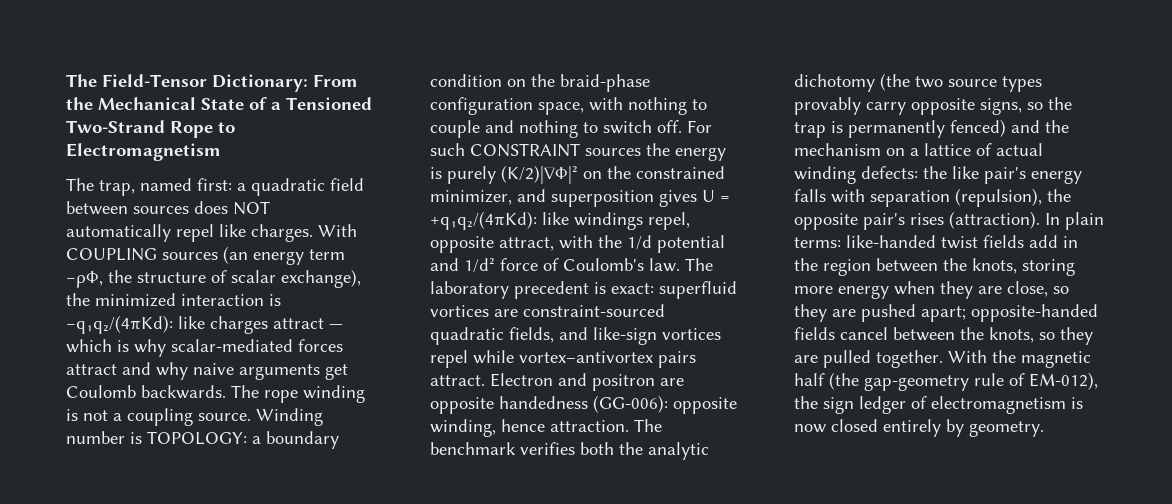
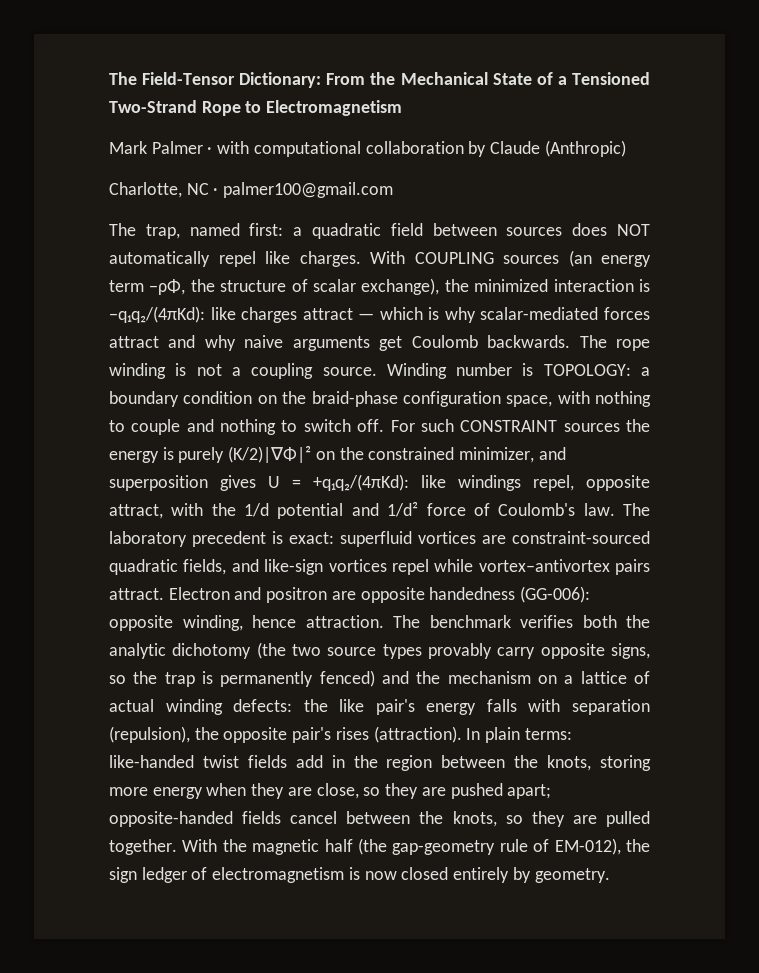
(221, 152) none -> [109,140,626,157] [109,182,394,198] // Mark Palmer · with computational collaboration by Claude (Anthropic) // Charlotte, NC · palmer100@gmail.com

